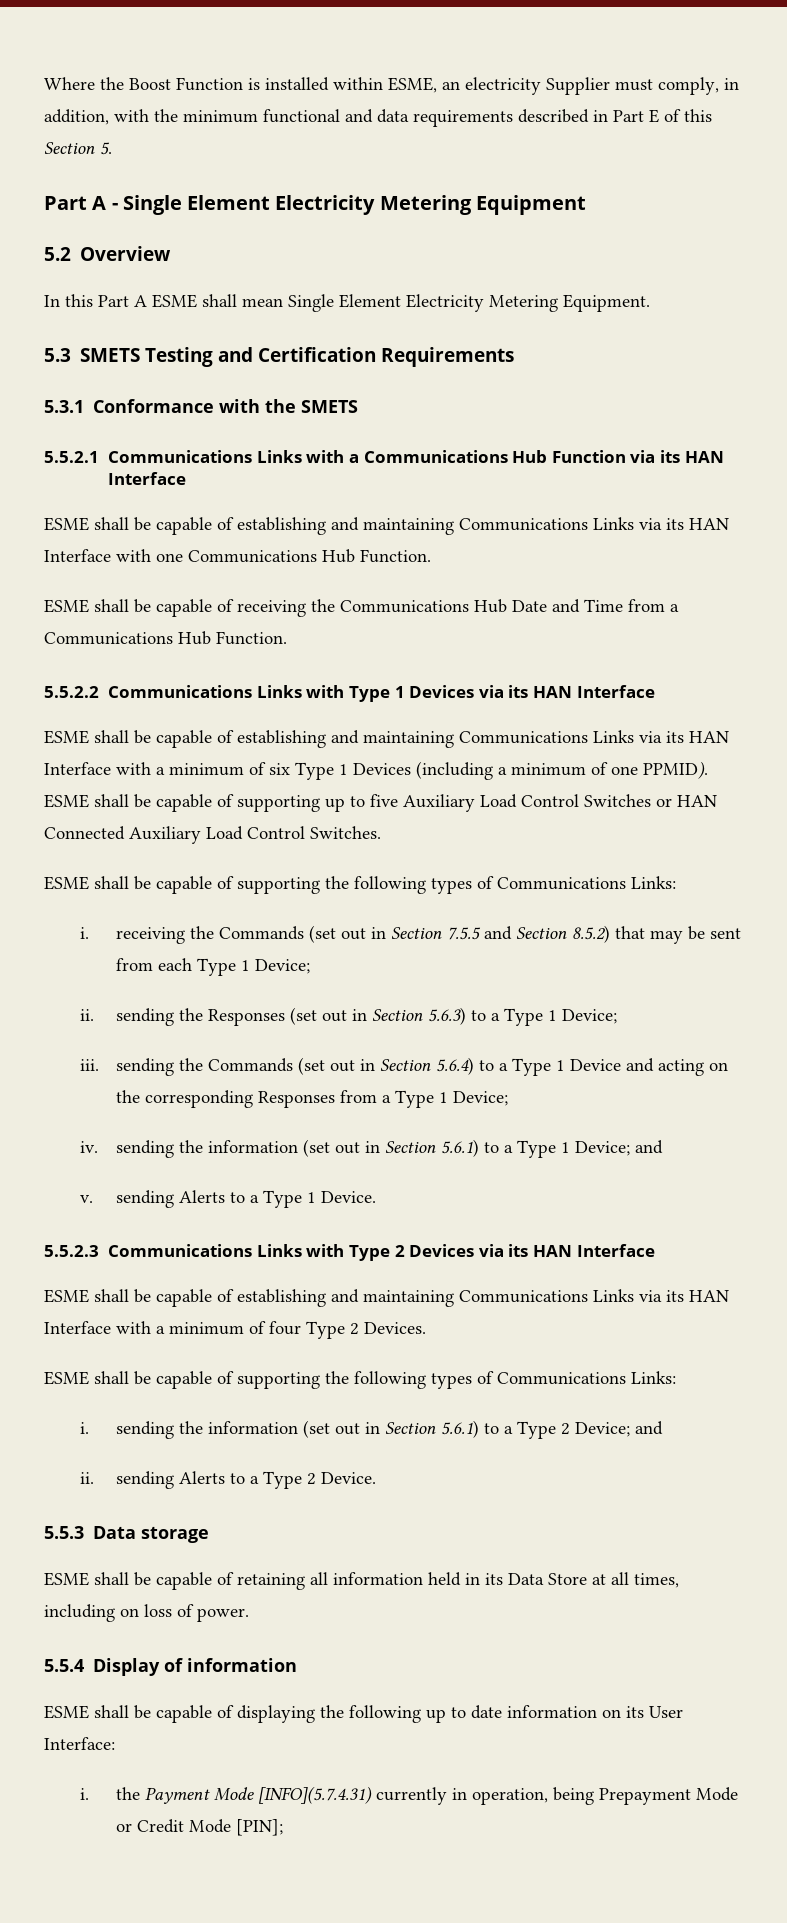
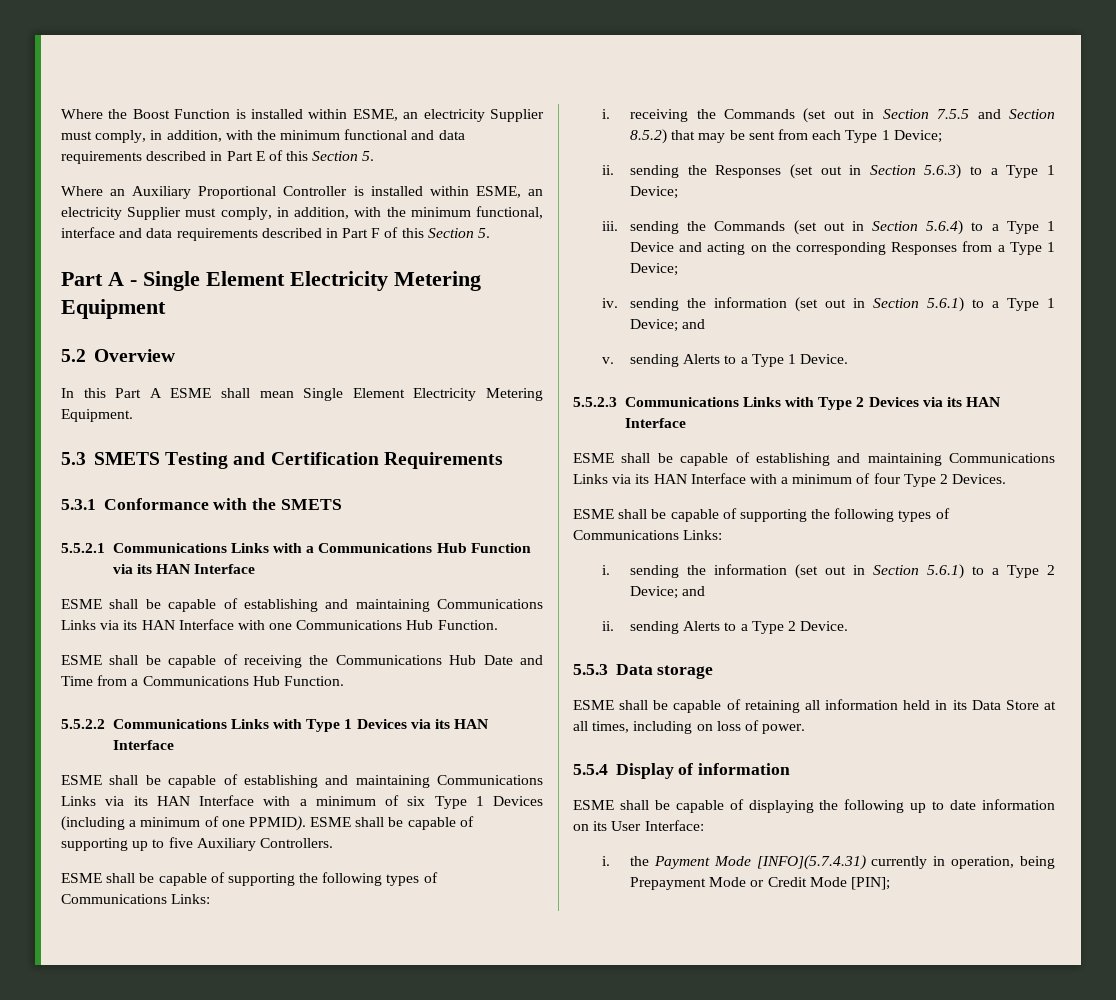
(112, 148) none -> [61,186,543,199] [61,206,543,220] [61,227,491,241] // Where an Auxiliary Proportional Controller is installed within ESME, an electricity Supplier must comply, in addition, with the minimum functional, interface and data requirements described in Part F of this Section 5.
[480,794,717,808] [44,826,381,844] Load Control Switches or HAN Connected Auxiliary Load Control Switches. -> [259,838,333,848] Controllers.

